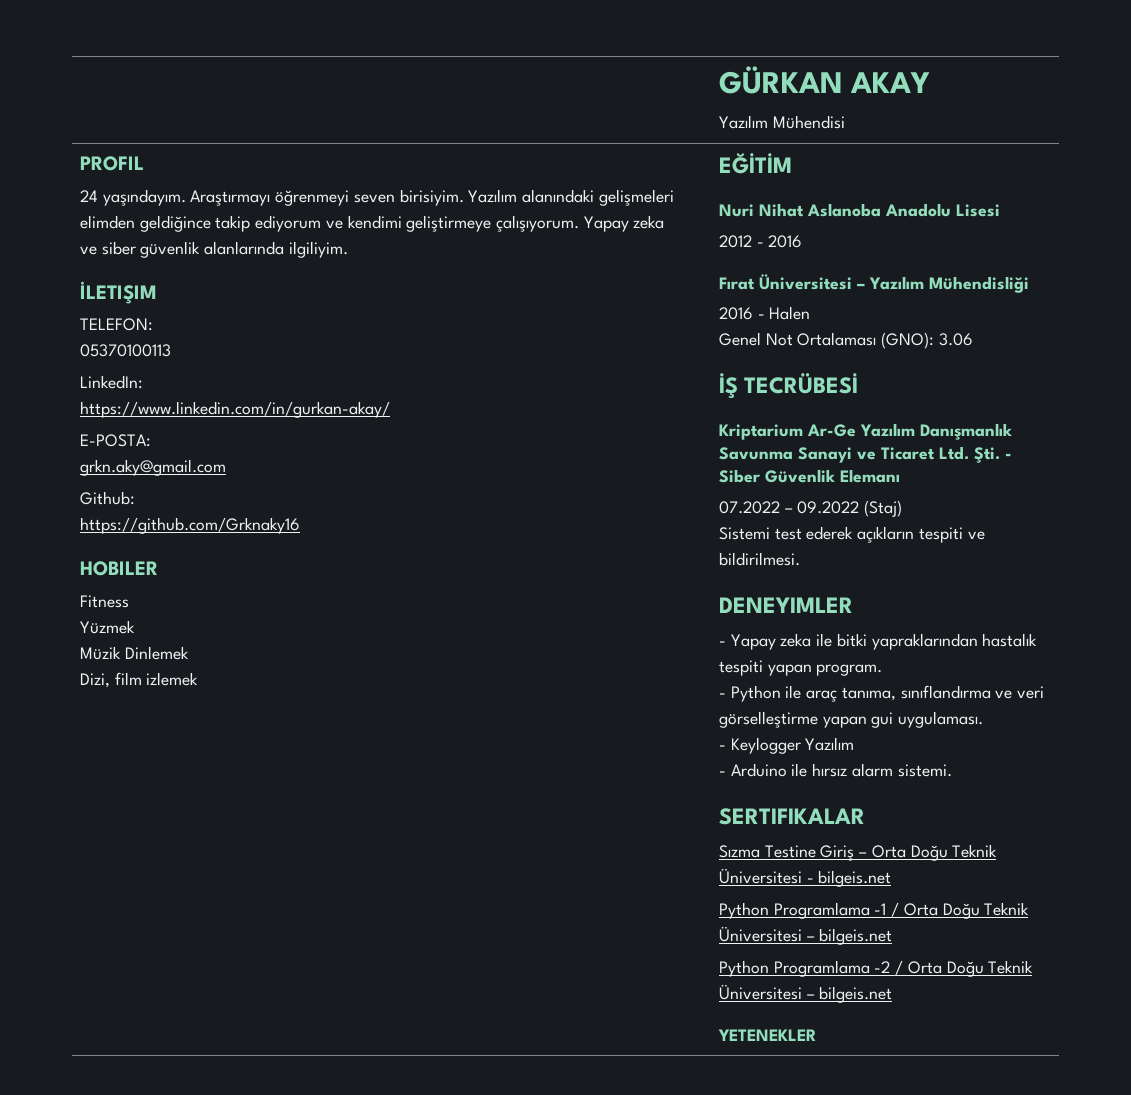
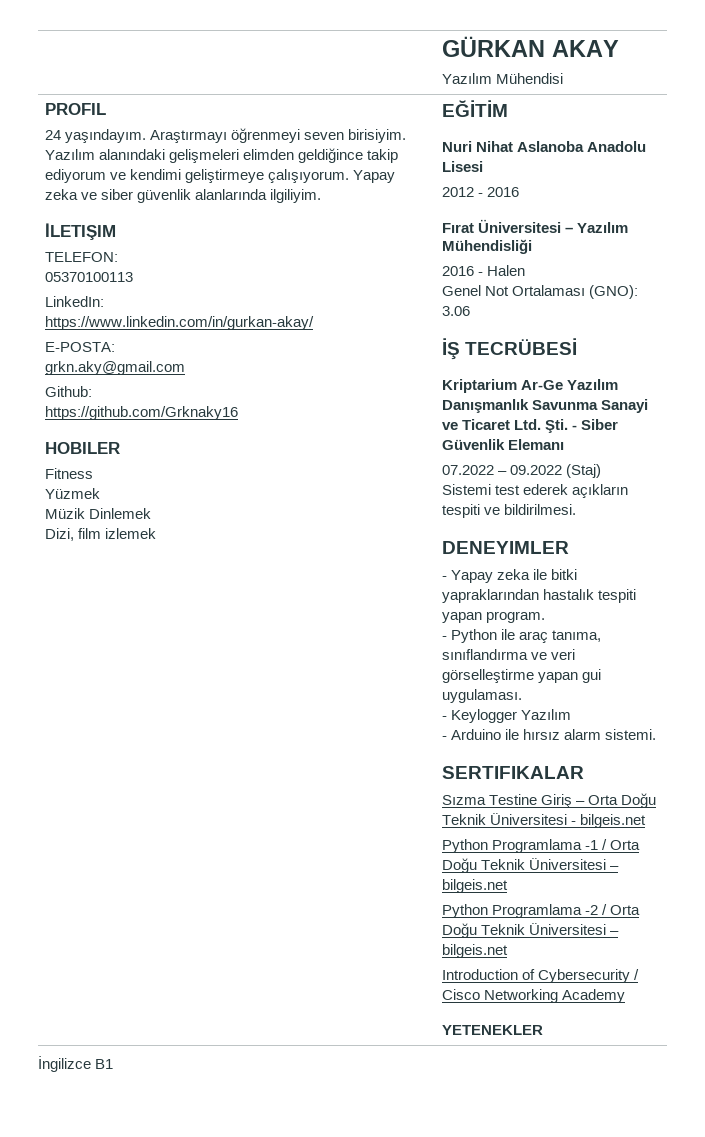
(893, 994) none -> [442,969,640,983] [442,989,626,1003] // Introduction of Cybersecurity / Cisco Networking Academy
(816, 1035) none -> [38,1056,114,1072] // İngilizce B1

